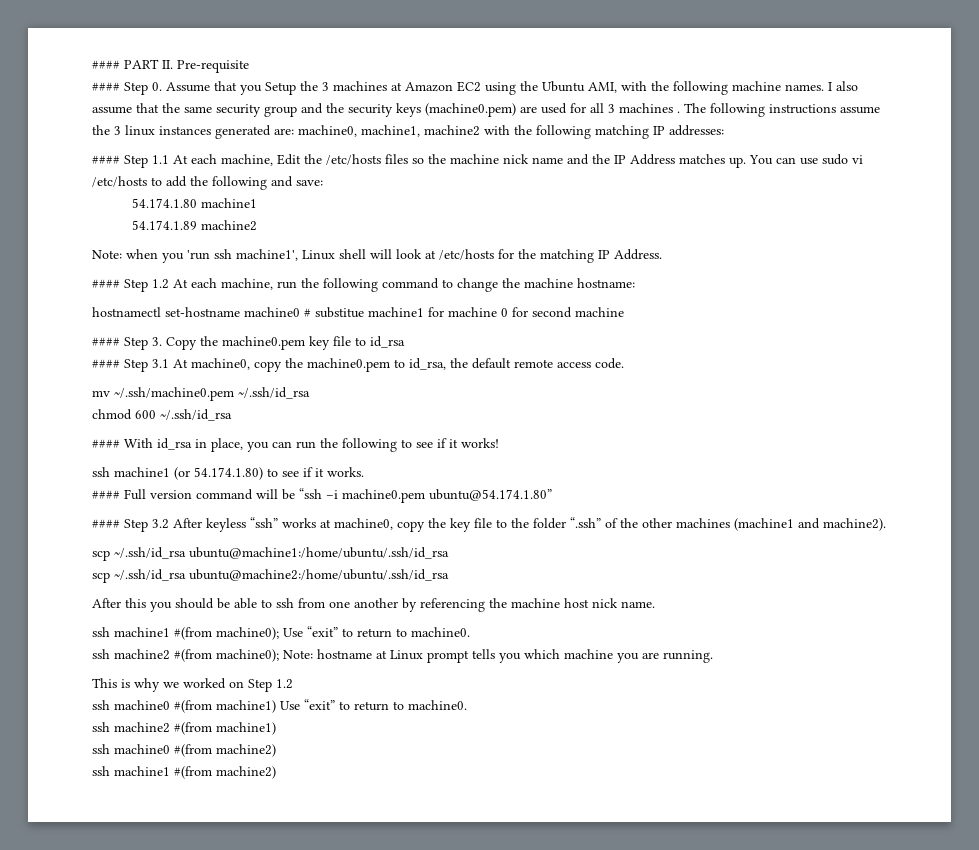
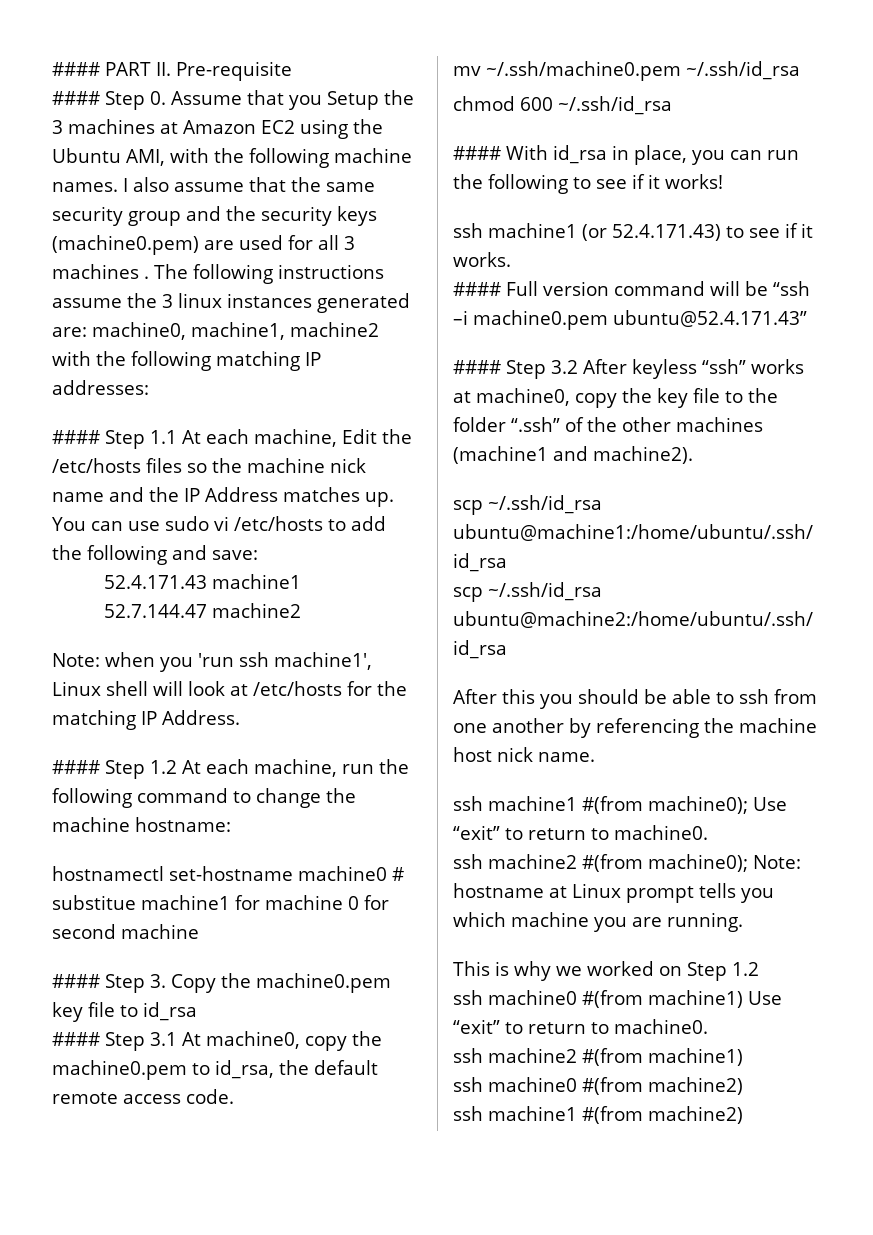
[131,198,197,208] 54.174.1.80 -> [104,575,208,589] 52.4.171.43
[131,220,197,230] 54.174.1.89 -> [104,604,208,618] 52.7.144.47
[194,467,263,480] 54.174.1.80) -> [612,224,721,241] 52.4.171.43)
[429,489,552,501] ubuntu@54.174.1.80” -> [613,310,807,327] ubuntu@52.4.171.43”

